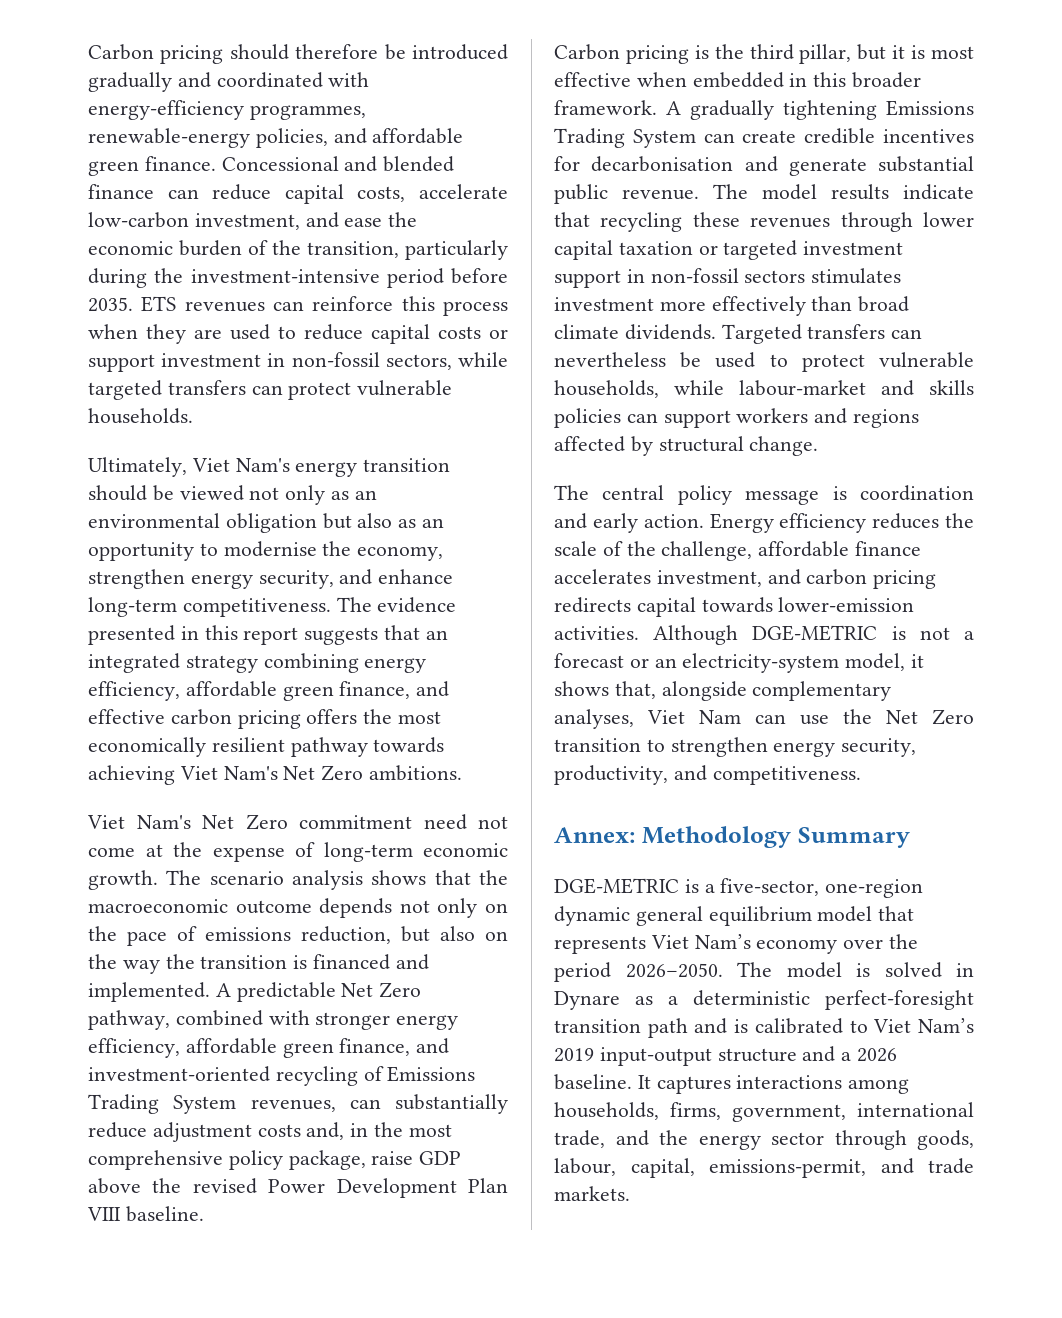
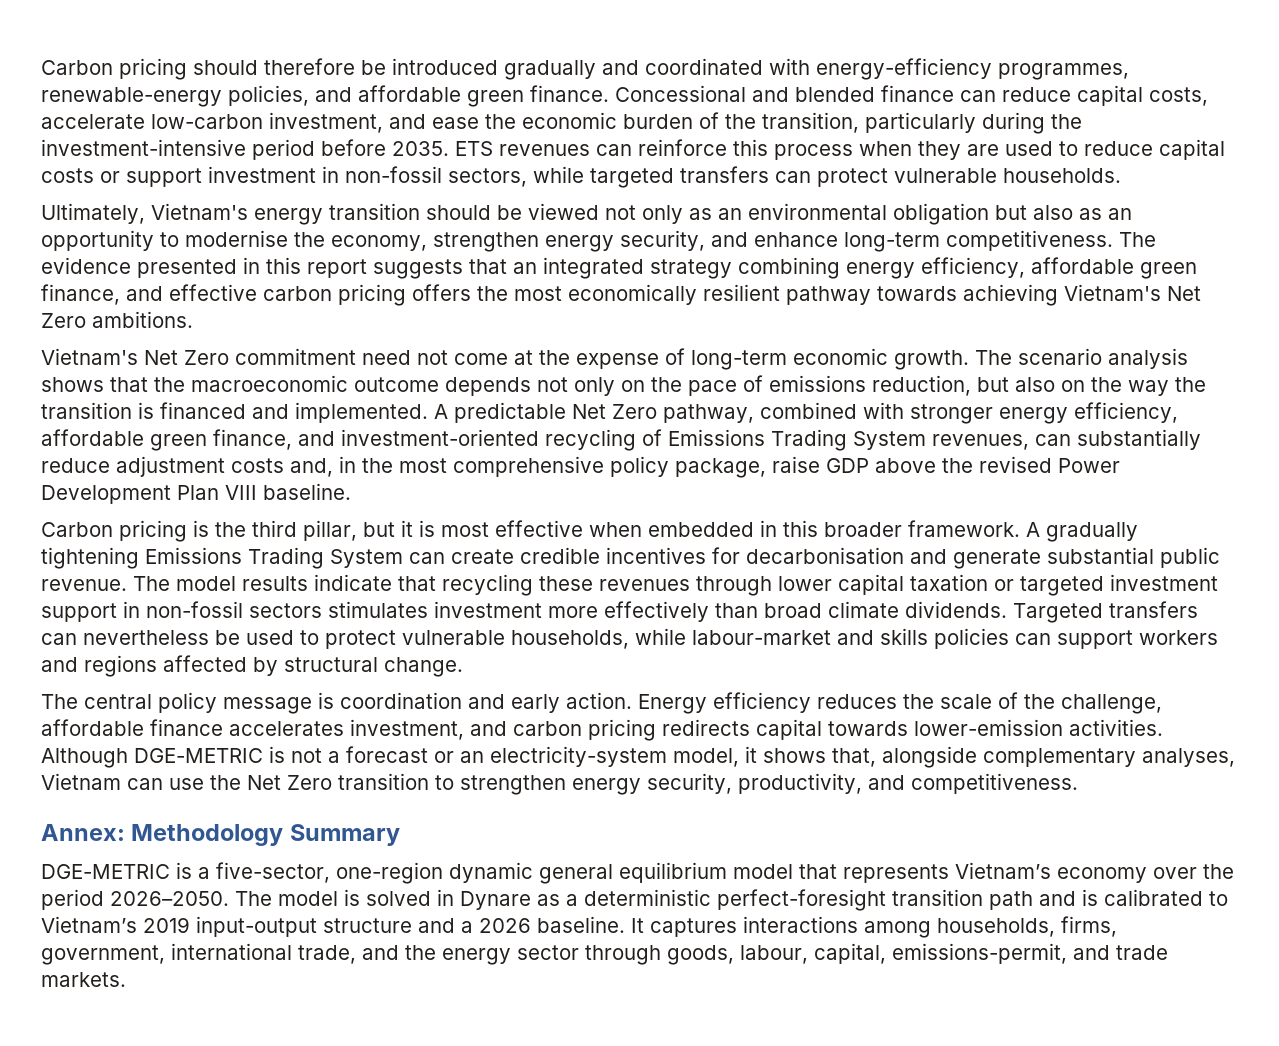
[191,458,290,472] Viet Nam's -> [151,203,248,220] Vietnam's
[179,766,278,780] Viet Nam's -> [1064,284,1161,301] Vietnam's
[87,815,191,829] Viet Nam's -> [41,348,138,365] Vietnam's
[647,710,741,724] Viet Nam -> [41,773,121,790] Vietnam
[650,934,751,949] Viet Nam’s -> [955,862,1051,879] Vietnam’s
[873,1018,974,1033] Viet Nam’s -> [41,916,137,933] Vietnam’s

